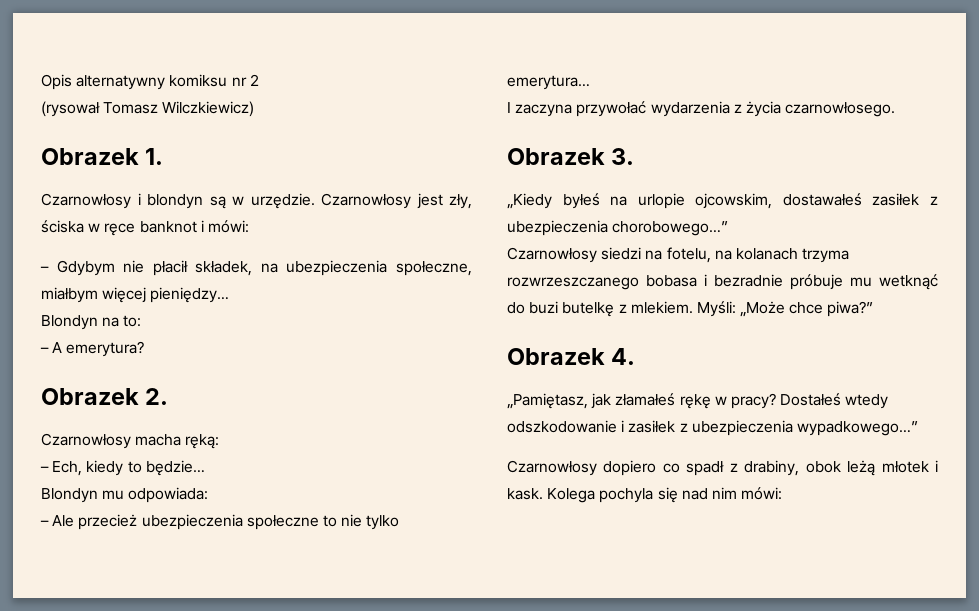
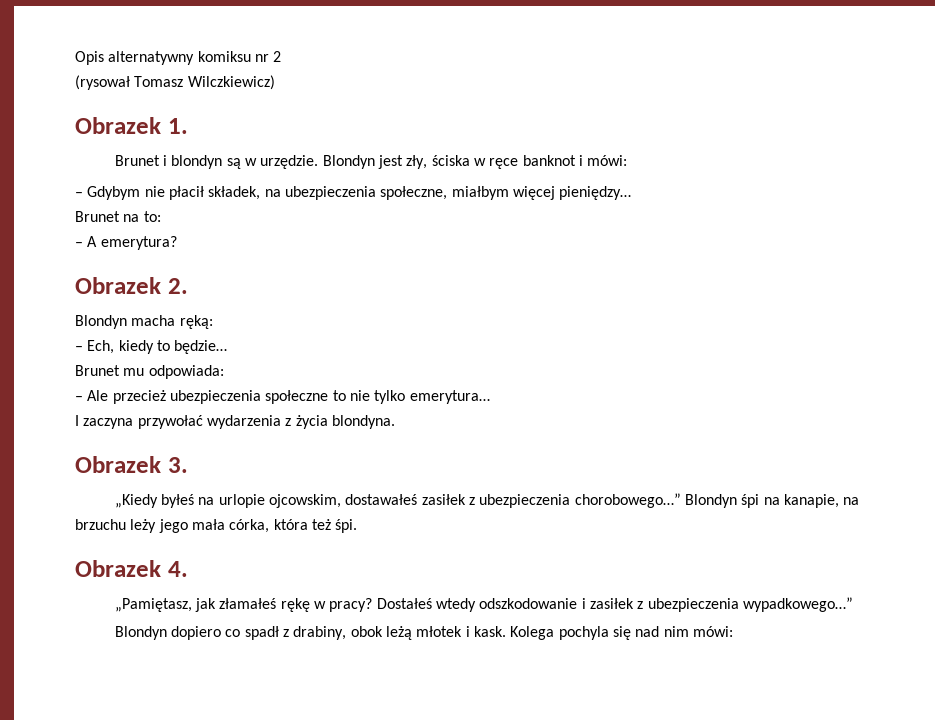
[41,193,131,209] Czarnowłosy -> [114,155,160,166] Brunet
[321,193,411,209] Czarnowłosy -> [322,155,375,169] Blondyn
[41,315,98,330] Blondyn -> [75,211,120,222] Brunet
[41,433,131,449] Czarnowłosy -> [75,315,127,329] Blondyn
[41,488,98,503] Blondyn -> [75,365,120,376] Brunet
[785,102,896,117] czarnowłosego. -> [331,415,395,429] blondyna.
[507,247,850,263] [507,274,938,290] [507,301,874,317] // Czarnowłosy siedzi na fotelu, na kolanach trzyma rozwrzeszczanego bobasa i bezradnie próbuje mu wetknąć do buzi butelkę z mlekiem. Myśli: „Może chce piwa?” -> [684,494,860,508] [75,519,358,533] Blondyn śpi na kanapie, na brzuchu leży jego mała córka, która też śpi.
[507,460,597,476] Czarnowłosy -> [114,626,167,640] Blondyn

